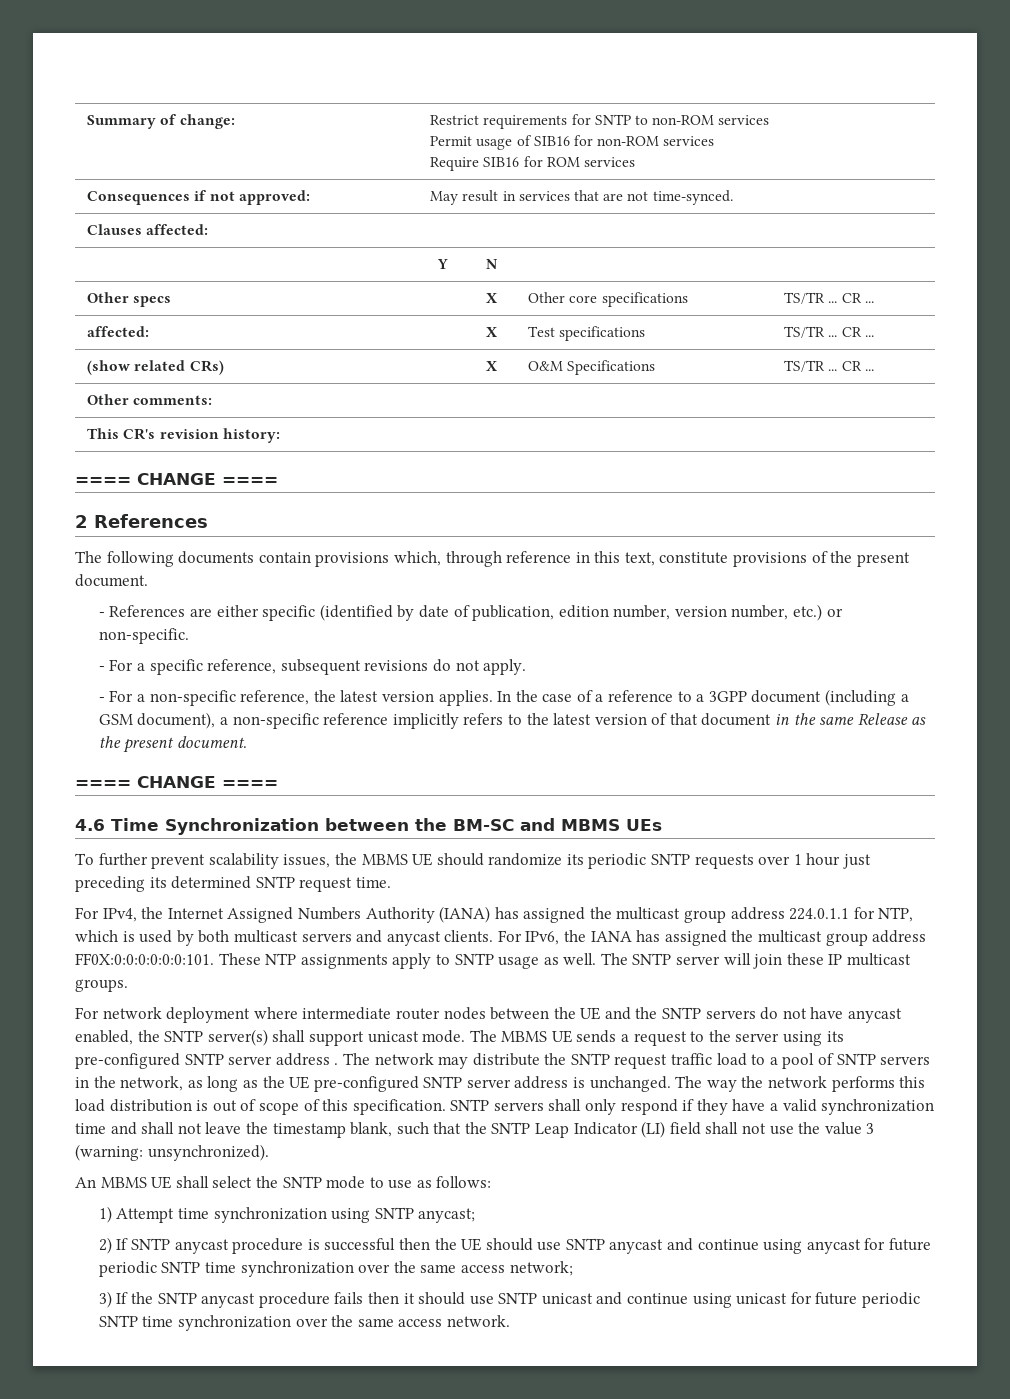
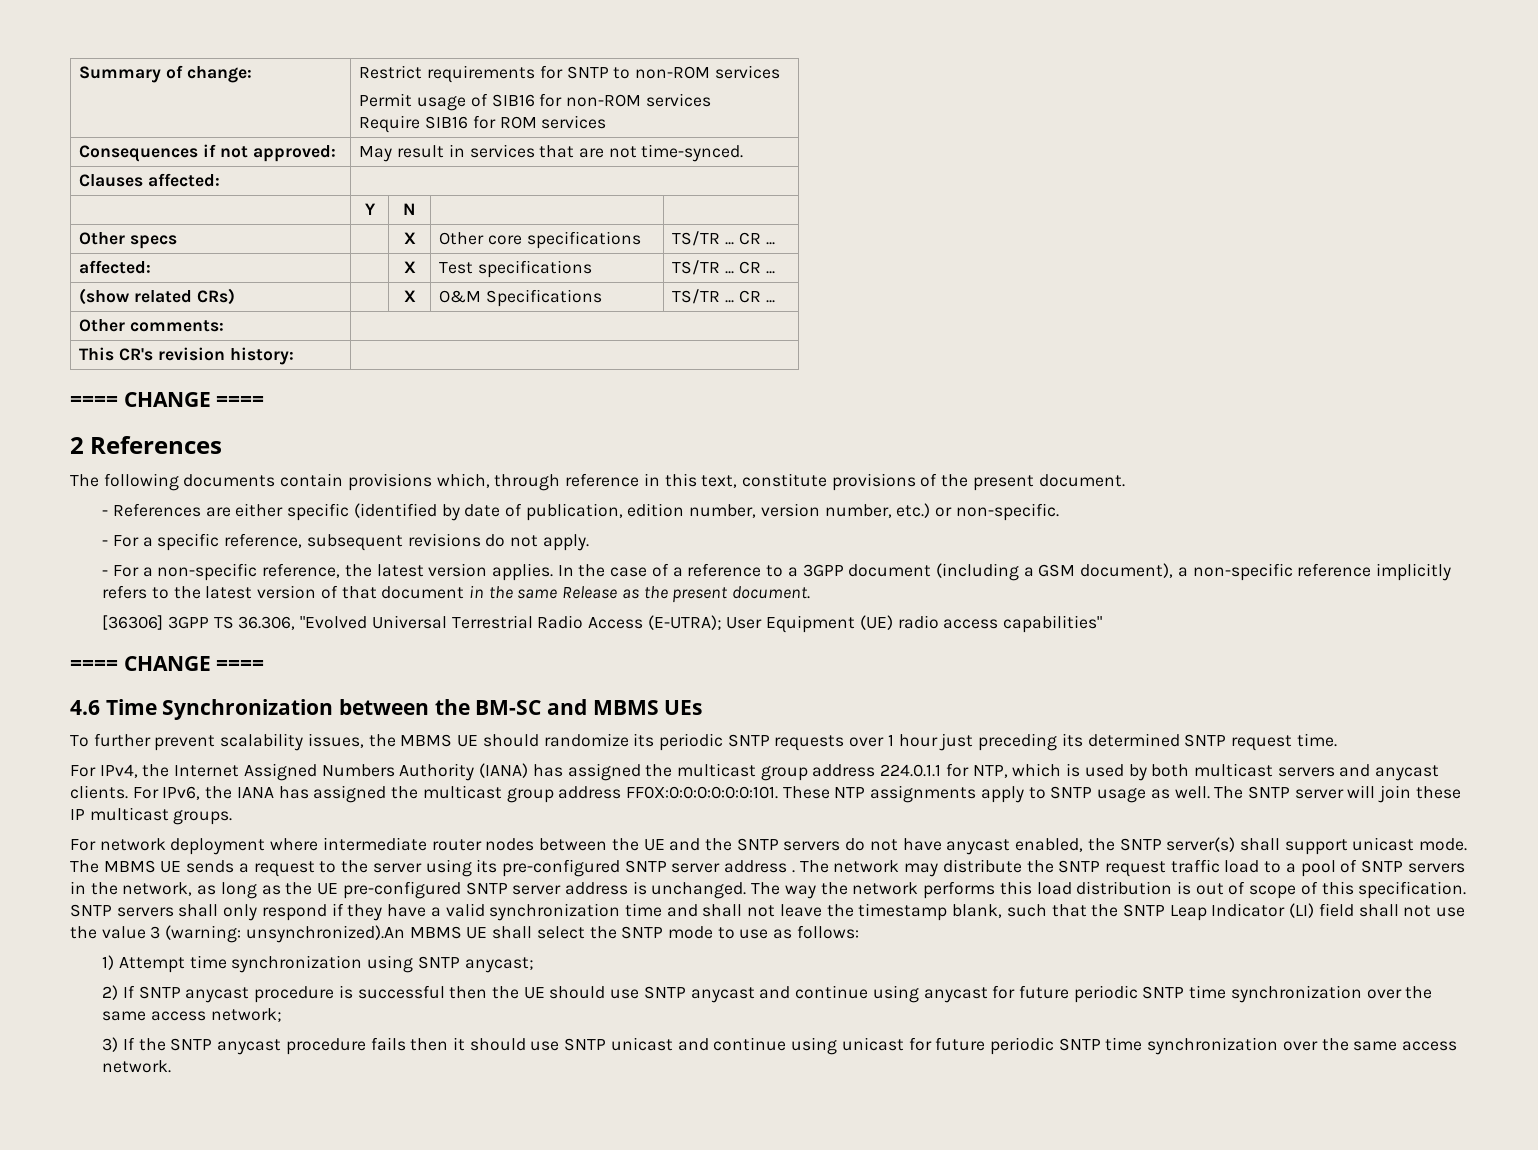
(248, 742) none -> [102,615,1103,633] // [36306] 3GPP TS 36.306, "Evolved Universal Terrestrial Radio Access (E-UTRA); User Equipment (UE) radio access capabilities"
[147,1144,269,1161] [75,1177,96,1188] unsynchronized). // An -> [245,925,405,943] unsynchronized).An

